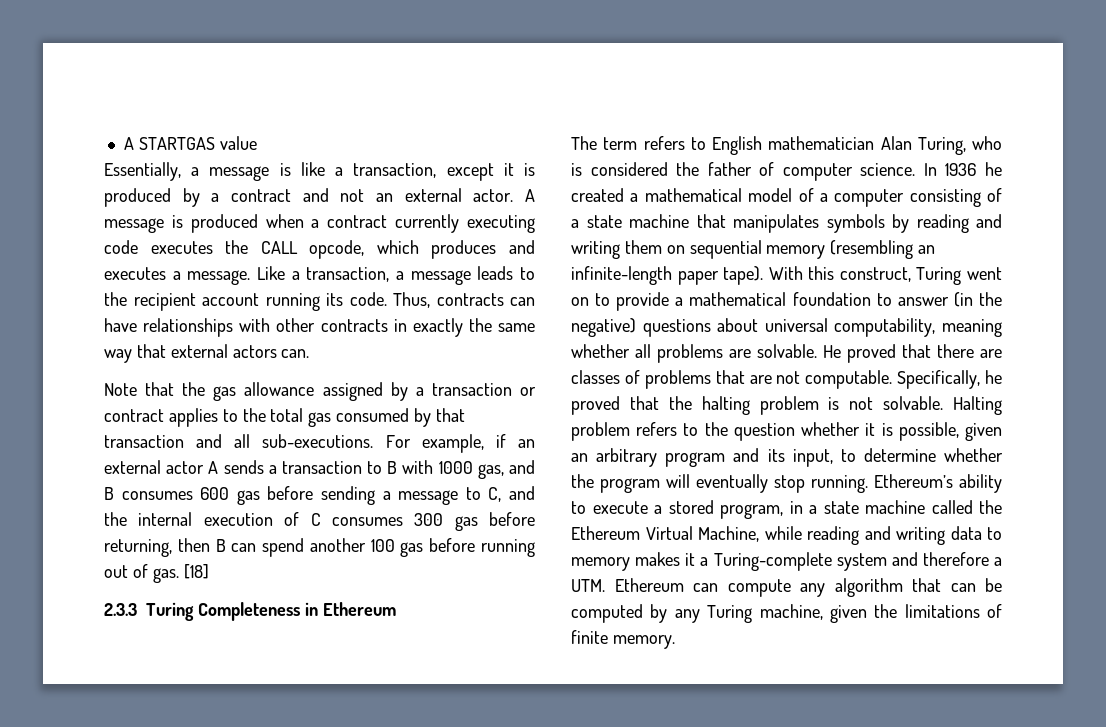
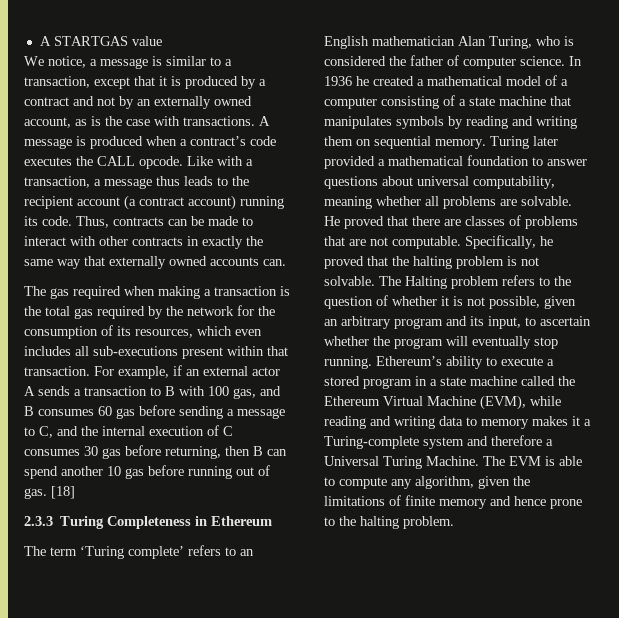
[104,162,181,181] Essentially, -> [24,56,86,68] We notice,
[300,162,325,176] like -> [166,56,221,66] similar to
(494, 172) none -> [134,76,155,86] that
[376,188,514,202] an external actor. -> [119,96,252,109] [24,116,255,128] by an externally owned account, as is the case with transactions.
[327,214,535,233] contract currently executing -> [190,136,246,146] contract’s
[309,240,535,259] [104,266,285,285] opcode, which produces and executes a message. Like -> [139,156,243,169] opcode. Like with
(471, 277) none -> [156,176,180,186] thus
(259, 299) none -> [124,195,236,210] (a contract account)
[104,318,234,337] have relationships -> [191,216,253,226] [24,236,66,246] be made to interact
[170,344,310,358] [104,382,536,401] [104,408,465,427] [104,434,374,448] external actors can. // Note that the gas allowance assigned by a transaction or contract applies to the total gas consumed by that transaction and all sub-executions. -> [109,256,286,269] [24,286,290,299] [24,305,275,319] [24,325,262,339] [24,346,288,359] [24,366,90,376] externally owned accounts can. // The gas required when making a transaction is the total gas required by the network for the consumption of its resources, which even includes all sub-executions present within that transaction.
[438,461,473,474] 1000 -> [208,386,229,396] 100
[200,487,230,500] 600 -> [98,406,112,416] 60
[414,513,444,526] 300 -> [84,446,98,456] 30
[370,539,395,552] 100 -> [107,466,121,476] 10
[643,136,706,150] refers to -> [80,545,254,559] ‘Turing complete’ refers to an
[766,240,936,259] [571,266,1002,285] [571,292,670,311] memory (resembling an infinite-length paper tape). With this construct, Turing went on to provide -> [435,136,558,149] [324,156,375,169] memory. Turing later provided
[953,292,1002,307] [571,318,636,337] (in the negative) -> (587, 162) none
(944, 403) none -> [379,276,401,286] The
(795, 432) none -> [376,295,388,306] of
(893, 429) none -> [467,297,485,306] not
[863,448,936,462] determine -> [540,316,591,326] ascertain
[720,504,783,519] program, -> [363,378,412,389] program
[698,526,759,542] Machine, -> [427,395,526,410] Machine (EVM),
[571,578,1002,597] [571,604,823,623] UTM. Ethereum can compute any algorithm that can be computed by any Turing machine, -> [324,456,582,469] [324,476,474,489] Universal Turing Machine. The EVM is able to compute any algorithm,
[612,635,675,649] memory. -> [439,496,582,509] [324,516,454,529] memory and hence prone to the halting problem.

